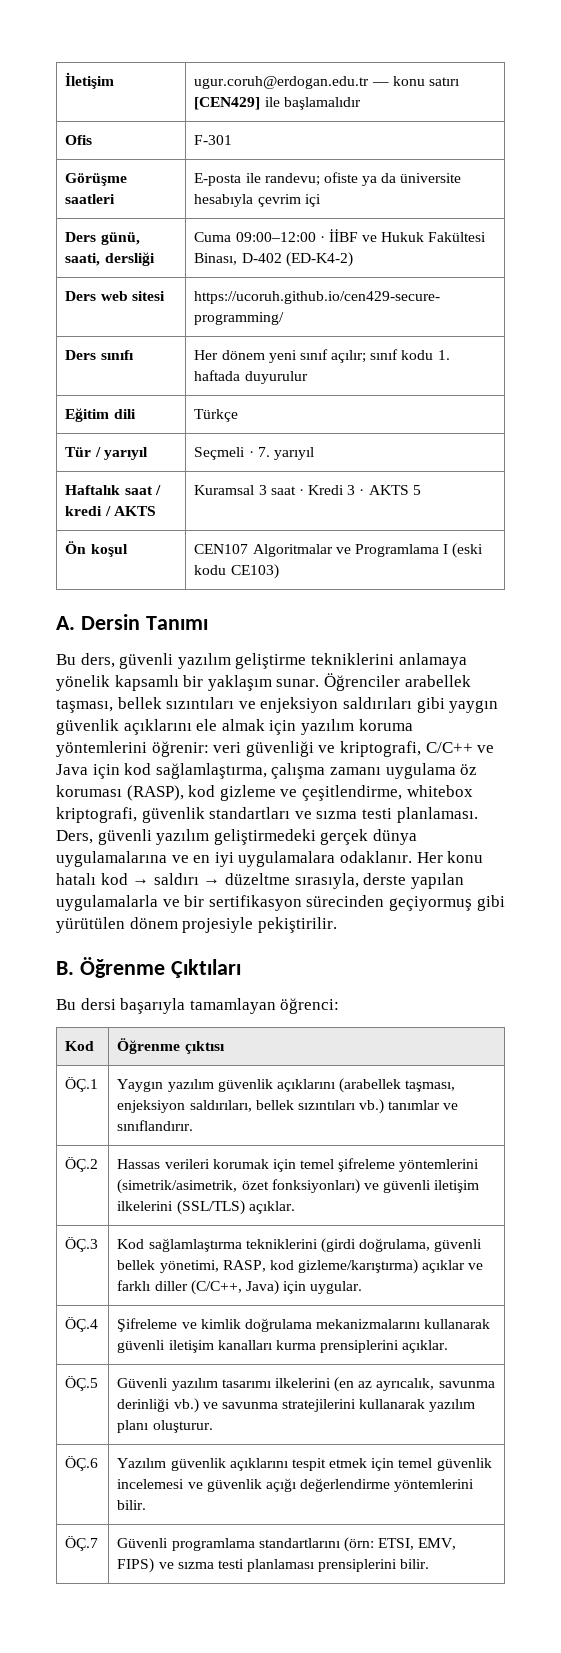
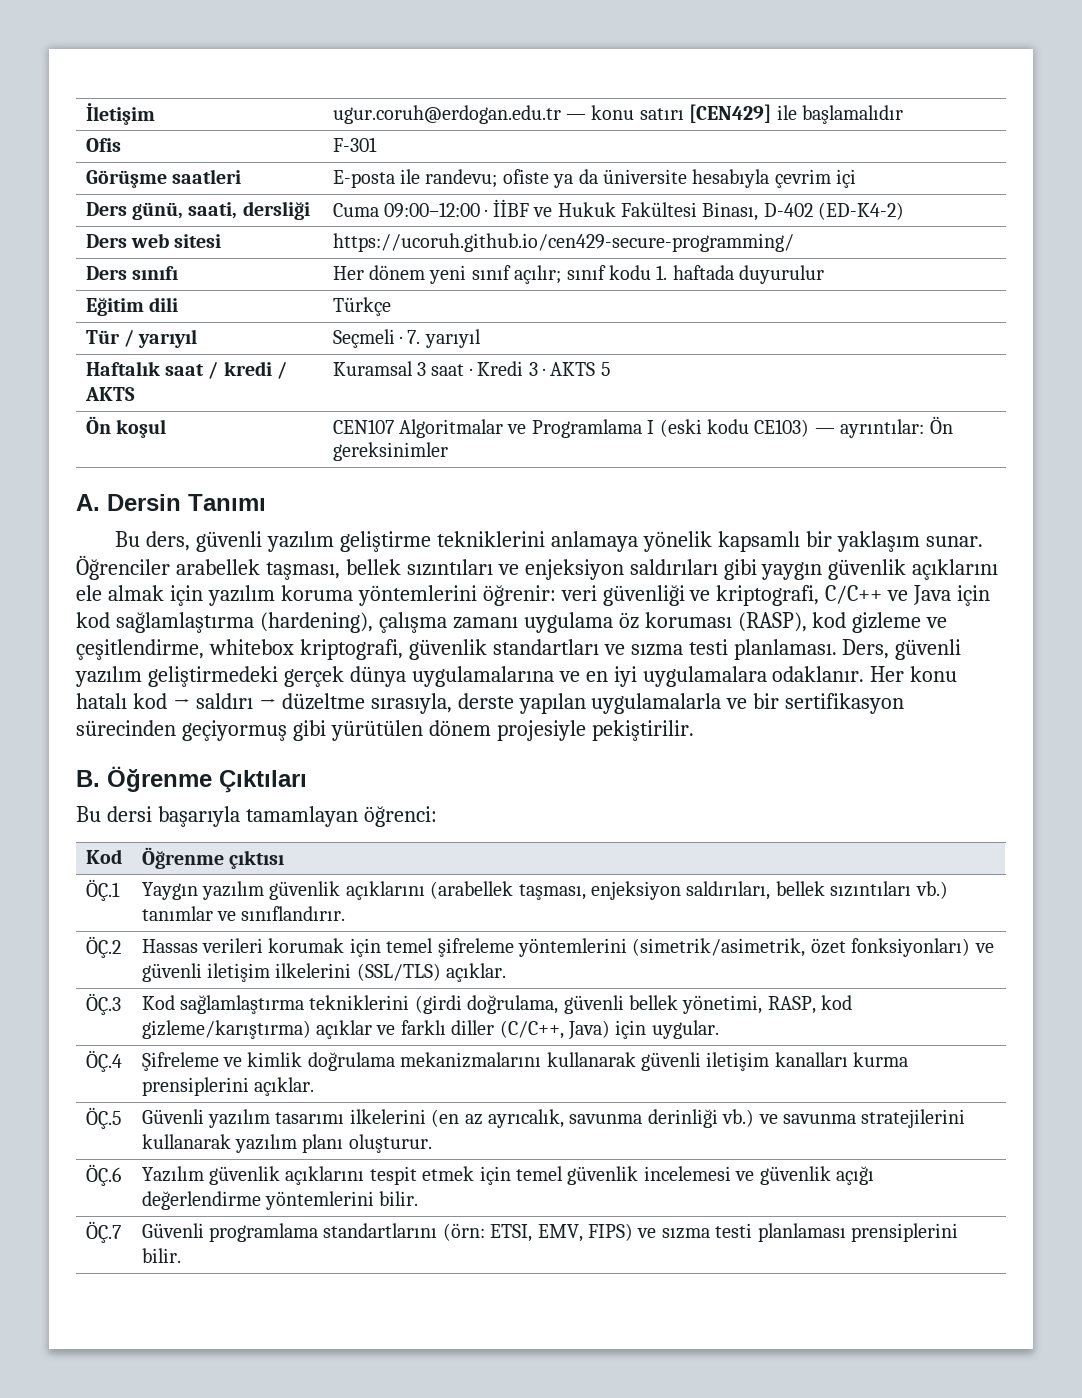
(279, 571) none -> [814,416,953,438] [332,442,448,461] — ayrıntılar: Ön gereksinimler
[155,763,267,779] sağlamlaştırma, -> [115,612,373,633] sağlamlaştırma (hardening),

